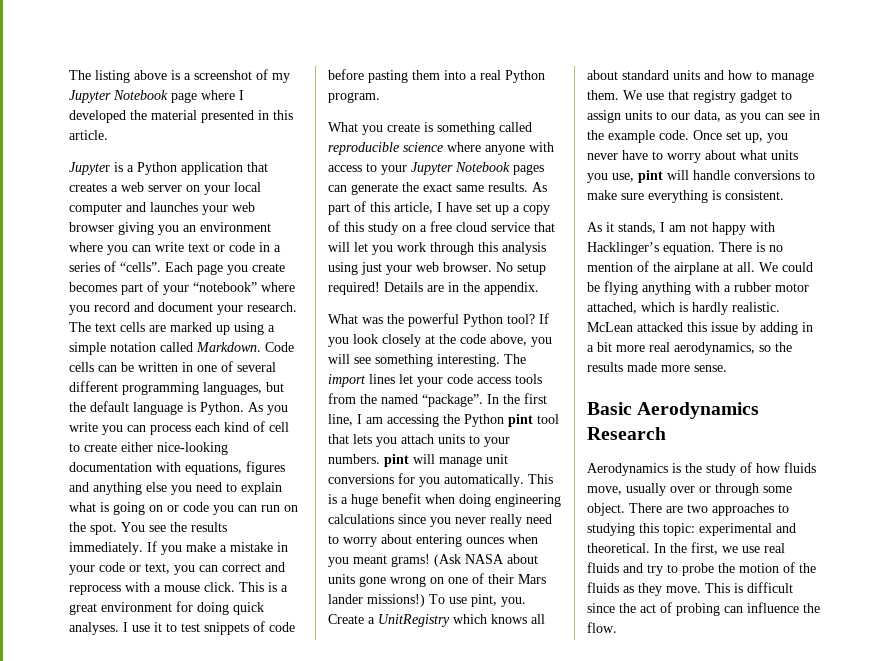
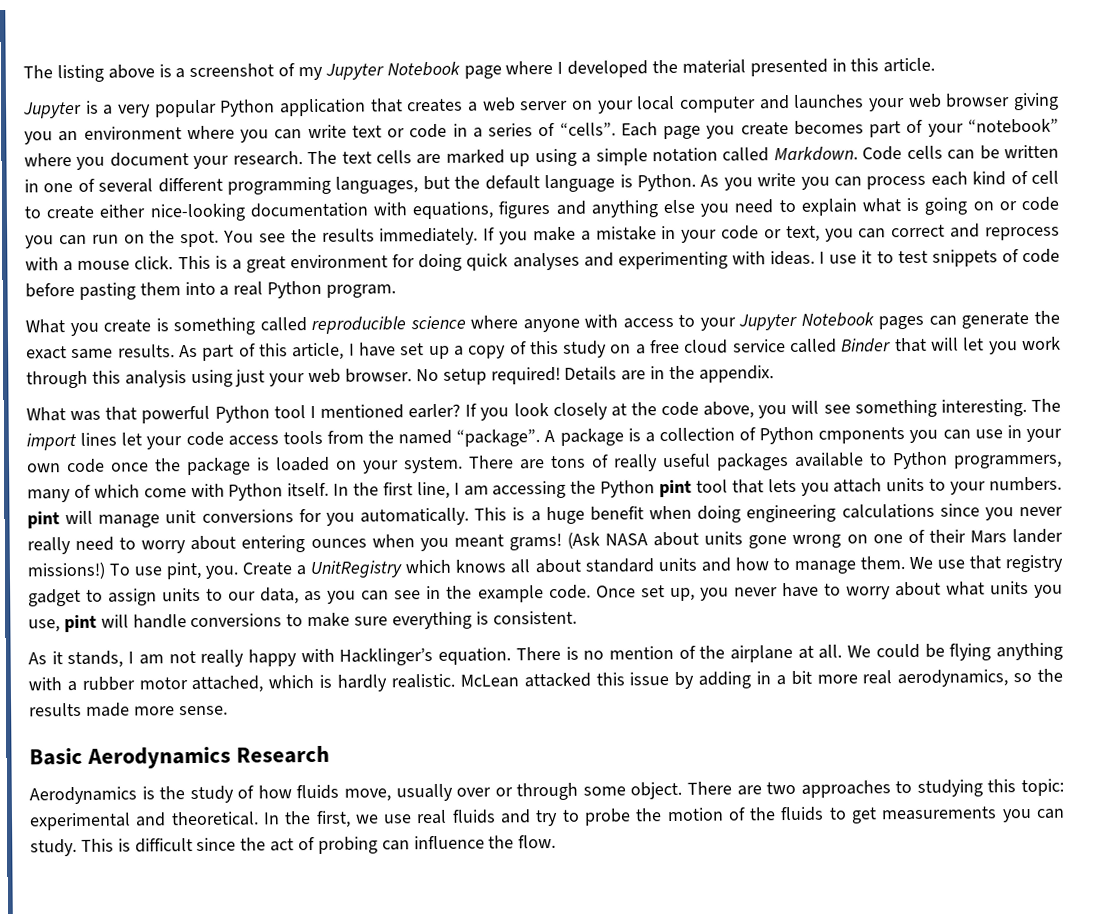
(134, 168) none -> [118,99,217,118] very popular
[94,302,154,312] record and -> (106, 163) none
[69,622,119,635] analyses. -> [512,250,815,271] analyses and experimenting with ideas.
(530, 227) none -> [790,338,892,354] called Binder
[387,314,404,324] the -> [105,406,138,421] that
[507,314,535,324] tool? -> [273,403,462,419] tool I mentioned earler?
(483, 400) none -> [544,425,1063,446] [27,451,1062,476] [27,482,330,503] A package is a collection of Python cmponents you can use in your own code once the package is loaded on your system. There are tons of really useful packages available to Python programmers, many of which come with Python itself.
(708, 227) none -> [200,649,245,667] really
[623,583,701,596] as they move. -> [828,806,1066,824] [30,838,77,857] to get measurements you can study.

